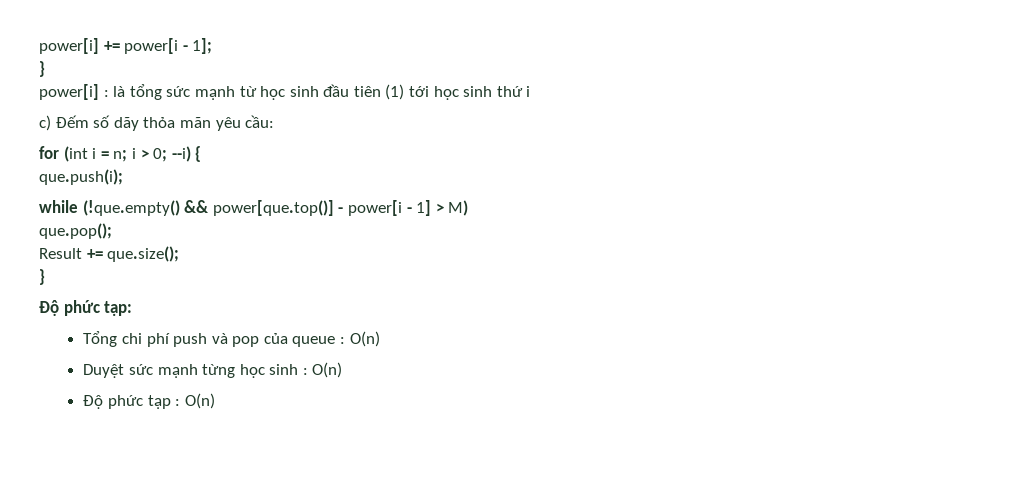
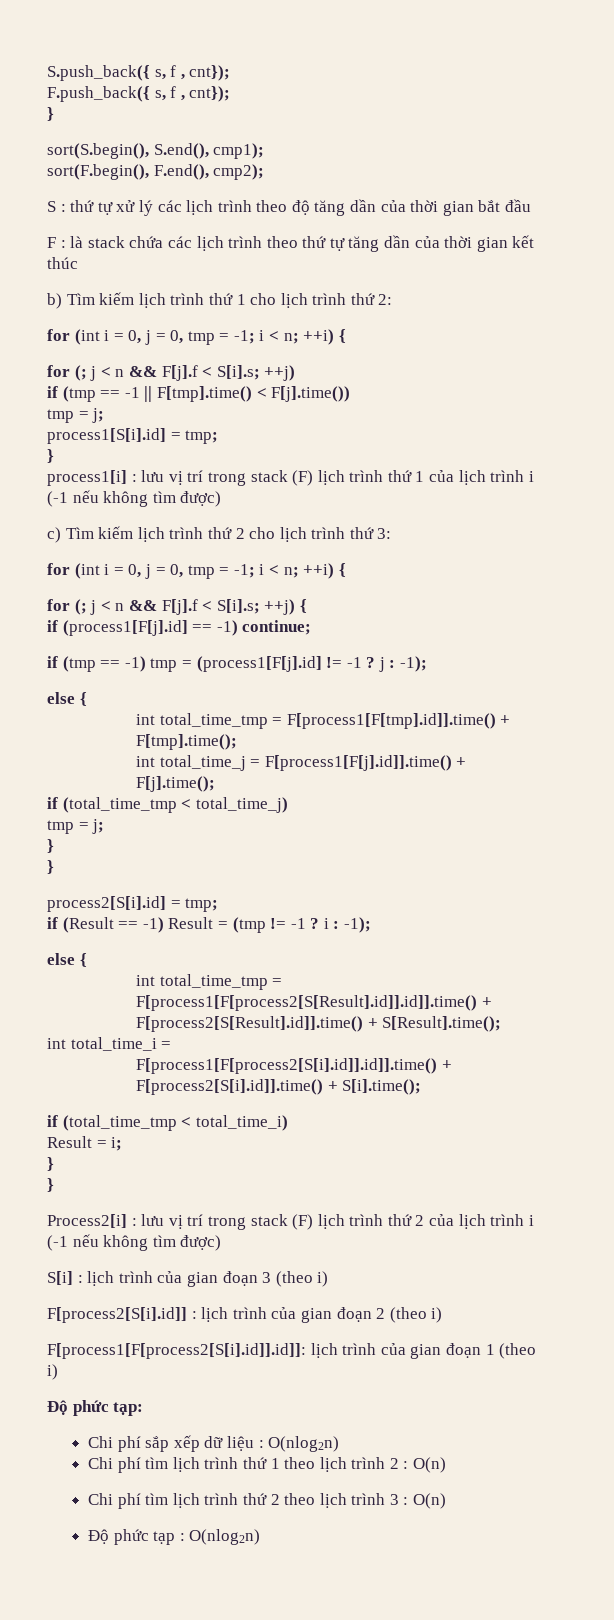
[39,38,213,54] [39,61,45,77] [39,84,531,100] [39,115,275,131] [39,146,202,162] [39,169,123,185] [39,200,469,216] [39,223,112,239] [39,246,180,262] [39,269,45,285] [39,300,133,316] [83,331,380,347] [83,364,299,378] power[i] += power[i - 1]; // } // power[i] : là tổng sức mạnh từ học sinh đầu tiên (1) tới học sinh thứ i // c) Đếm số dãy thỏa mãn yêu cầu: // for (int i = n; i > 0; --i) { // que.push(i); // while (!que.empty() && power[que.top()] - power[i - 1] > M) // que.pop(); // Result += que.size(); // } // Độ phức tạp: // Tổng chi phí push và pop của queue : O(n) // Duyệt sức mạnh từng học sinh -> [47,65,231,81] [47,86,231,102] [47,107,54,121] [47,143,265,159] [47,164,265,180] [47,199,532,216] [47,235,535,252] [47,257,78,269] [47,292,393,309] [47,329,346,345] [47,365,296,381] [47,386,351,402] [47,408,105,423] [47,428,219,444] [47,449,54,463] [47,470,534,486] [47,490,222,507] [47,526,392,543] [47,563,346,579] [47,599,307,615] [47,620,312,636] [47,656,428,672] [47,692,87,706] [136,713,511,729] [136,734,238,750] [136,755,467,771] [136,776,216,792] [47,797,288,813] [47,819,105,834] [47,839,54,853] [47,860,54,874] [47,896,219,912] [47,917,372,933] [47,953,87,967] [136,974,283,990] [136,995,492,1011] [136,1016,502,1032] [47,1037,172,1051] [136,1058,452,1074] [136,1079,422,1095] [47,1115,288,1131] [47,1136,123,1151] [47,1157,54,1171] [47,1178,54,1192] [47,1214,534,1230] [47,1234,222,1251] [47,1271,329,1287] [47,1307,443,1323] [47,1343,537,1359] [47,1364,58,1380] [47,1400,144,1416] [87,1435,340,1452] [87,1457,447,1473] [87,1493,399,1509] S.push_back({ s, f , cnt}); // F.push_back({ s, f , cnt}); // } // sort(S.begin(), S.end(), cmp1); // sort(F.begin(), F.end(), cmp2); // S : thứ tự xử lý các lịch trình theo độ tăng dần của thời gian bắt đầu // F : là stack chứa các lịch trình theo thứ tự tăng dần của thời gian kết thúc // b) Tìm kiếm lịch trình thứ 1 cho lịch trình thứ 2: // for (int i = 0, j = 0, tmp = -1; i < n; ++i) { // for (; j < n && F[j].f < S[i].s; ++j) // if (tmp == -1 || F[tmp].time() < F[j].time()) // tmp = j; // process1[S[i].id] = tmp; // } // process1[i] : lưu vị trí trong stack (F) lịch trình thứ 1 của lịch trình i (-1 nếu không tìm được) // c) Tìm kiếm lịch trình thứ 2 cho lịch trình thứ 3: // for (int i = 0, j = 0, tmp = -1; i < n; ++i) { // for (; j < n && F[j].f < S[i].s; ++j) { // if (process1[F[j].id] == -1) continue; // if (tmp == -1) tmp = (process1[F[j].id] != -1 ? j : -1); // else { // int total_time_tmp = F[process1[F[tmp].id]].time() + F[tmp].time(); // int total_time_j = F[process1[F[j].id]].time() + F[j].time(); // if (total_time_tmp < total_time_j) // tmp = j; // } // } // process2[S[i].id] = tmp; // if (Result == -1) Result = (tmp != -1 ? i : -1); // else { // int total_time_tmp = F[process1[F[process2[S[Result].id]].id]].time() + F[process2[S[Result].id]].time() + S[Result].time(); // int total_time_i = // F[process1[F[process2[S[i].id]].id]].time() + F[process2[S[i].id]].time() + S[i].time(); // if (total_time_tmp < total_time_i) // Result = i; // } // } // Process2[i] : lưu vị trí trong stack (F) lịch trình thứ 2 của lịch trình i (-1 nếu không tìm được) // S[i] : lịch trình của gian đoạn 3 (theo i) // F[process2[S[i].id]] : lịch trình của gian đoạn 2 (theo i) // F[process1[F[process2[S[i].id]].id]]: lịch trình của gian đoạn 1 (theo i) // Độ phức tạp: // Chi phí sắp xếp dữ liệu : O(nlog2n) // Chi phí tìm lịch trình thứ 1 theo lịch trình 2 : O(n) // Chi phí tìm lịch trình thứ 2 theo lịch trình 3
[184,393,215,409] O(n) -> [189,1529,261,1545] O(nlog2n)

